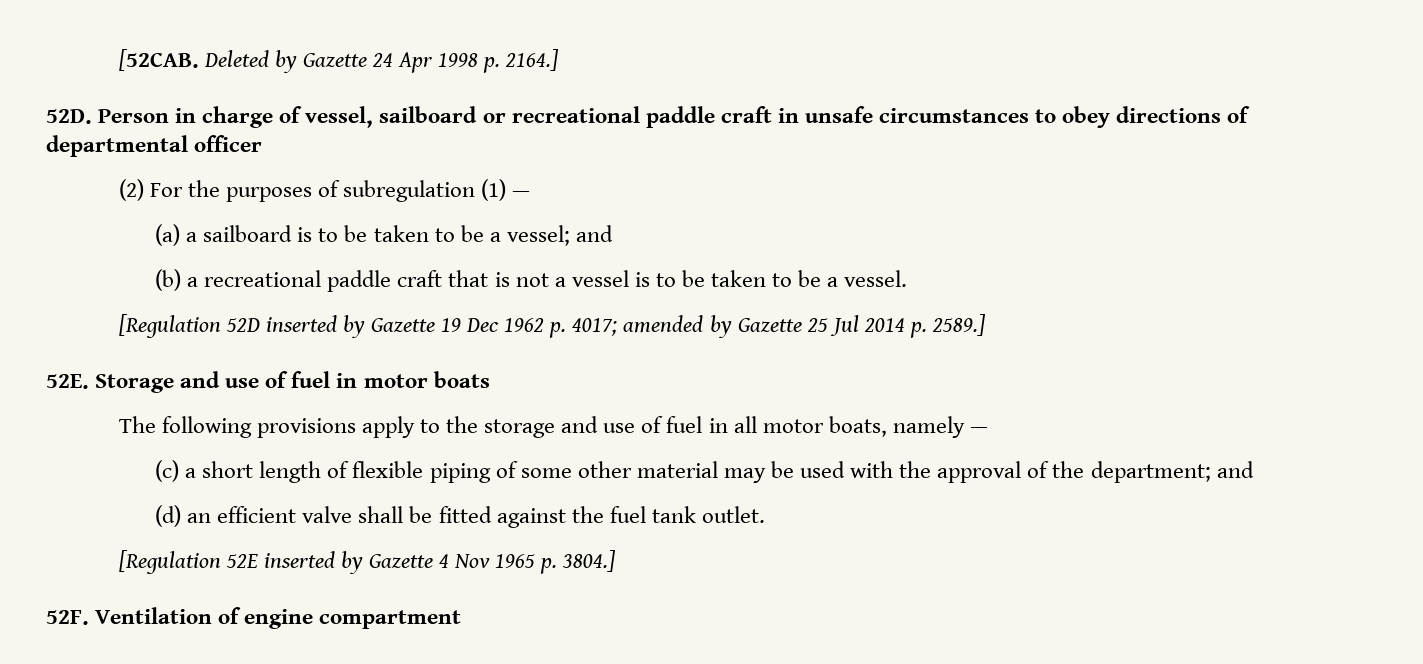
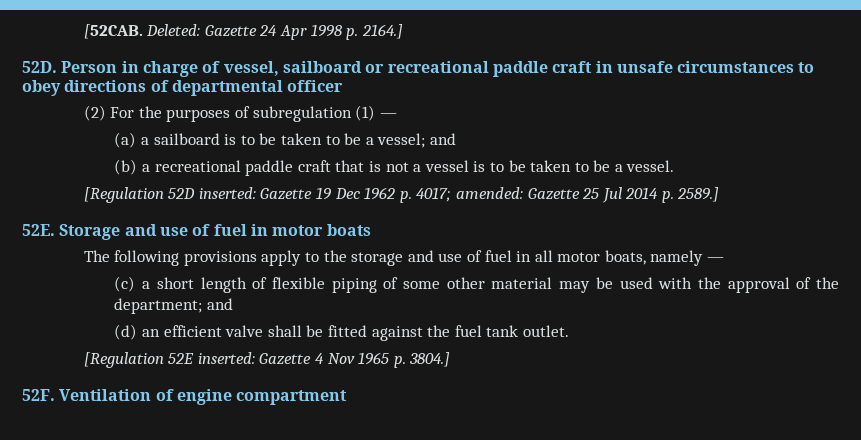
[203,50,297,73] Deleted by -> [146,24,201,36] Deleted:
[265,315,365,338] inserted by -> [198,187,256,199] inserted:
[623,315,732,338] amended by -> [455,187,523,199] amended:
[263,551,363,574] inserted by -> [197,352,255,364] inserted:

